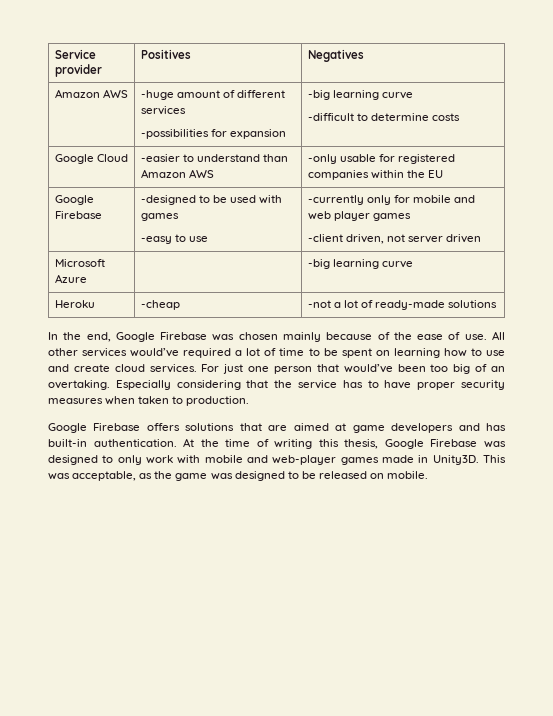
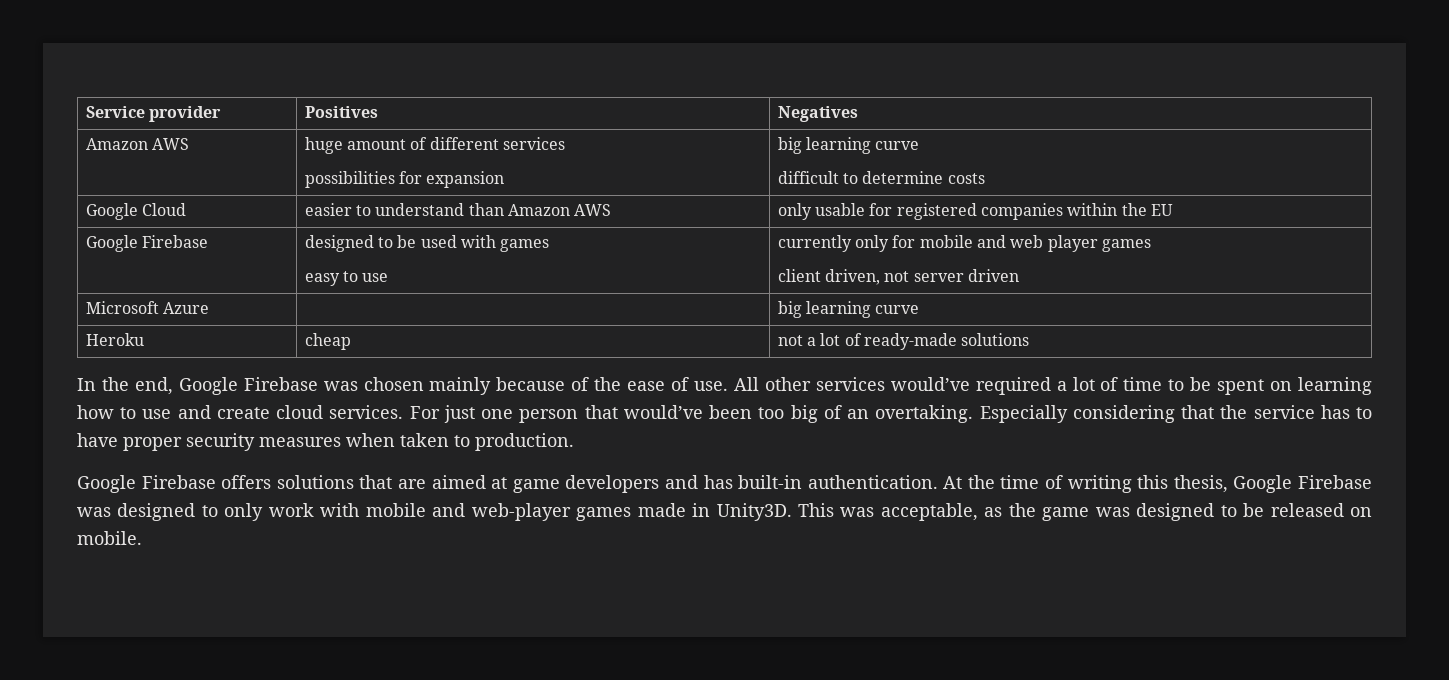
[140,90,174,100] -huge -> [304,137,343,154] huge
[140,129,209,139] -possibilities -> [304,171,395,188] possibilities
[307,90,414,100] [307,113,354,121] -big learning curve // -difficult -> [777,137,920,154] [777,171,839,184] big learning curve // difficult
[140,154,180,162] -easier -> [304,203,352,216] easier
[307,154,337,164] -only -> [777,203,812,220] only
[140,195,196,205] -designed -> [304,235,374,252] designed
[140,236,172,244] -easy -> [304,273,340,286] easy
[307,195,364,205] -currently -> [777,235,852,252] currently
[307,234,343,242] -client -> [777,269,821,282] client
[307,259,330,269] -big -> [777,301,802,318] big
[140,300,180,310] [307,300,331,308] -cheap | -not -> [304,333,351,350] [777,335,803,346] cheap | not

